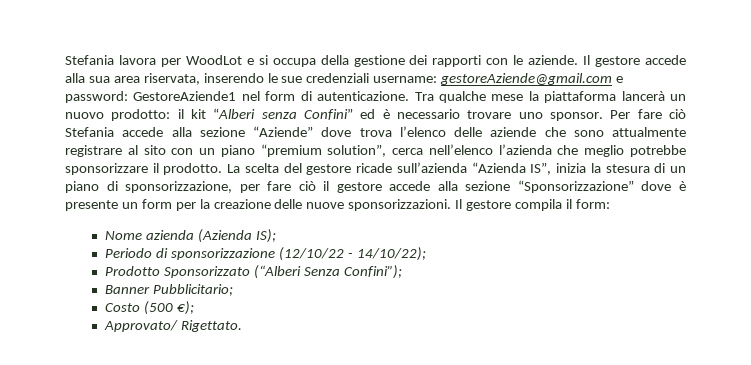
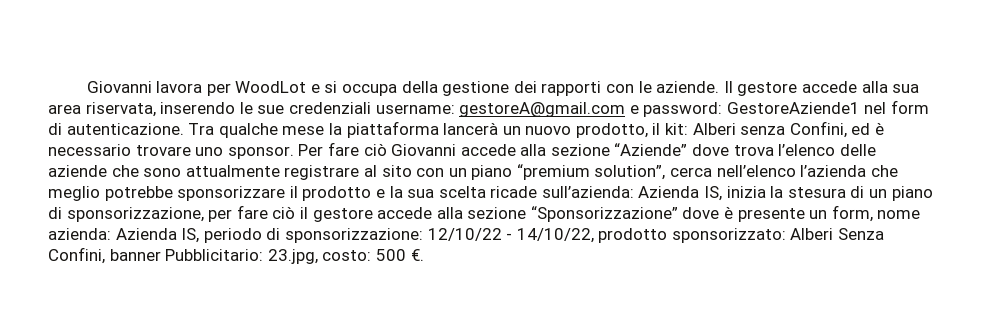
[65,55,114,65] Stefania -> [86,81,152,93] Giovanni
[440,73,613,85] gestoreAziende@gmail.com -> [459,102,626,117] gestoreA@gmail.com
[111,108,353,121] prodotto: il kit “Alberi senza Confini” -> [575,121,847,138] prodotto, il kit: Alberi senza Confini,
[65,127,114,137] Stefania -> [391,144,457,156] Giovanni
[163,162,552,175] prodotto. La scelta del gestore ricade sull’azienda “Azienda IS”, -> [302,186,723,201] prodotto e la sua scelta ricade sull’azienda: Azienda IS,
[141,199,610,211] [105,229,277,243] [105,247,427,261] [105,265,403,279] [105,284,234,296] [105,301,195,315] [104,320,243,332] form per la creazione delle nuove sponsorizzazioni. Il gestore compila il form: // Nome azienda (Azienda IS); // Periodo di sponsorizzazione (12/10/22 - 14/10/22); // Prodotto Sponsorizzato (“Alberi Senza Confini”); // Banner Pubblicitario; // Costo (500 €); // Approvato/ Rigettato. -> [831,205,921,222] [48,228,885,243] [48,247,424,264] form, nome azienda: Azienda IS, periodo di sponsorizzazione: 12/10/22 - 14/10/22, prodotto sponsorizzato: Alberi Senza Confini, banner Pubblicitario: 23.jpg, costo: 500 €.

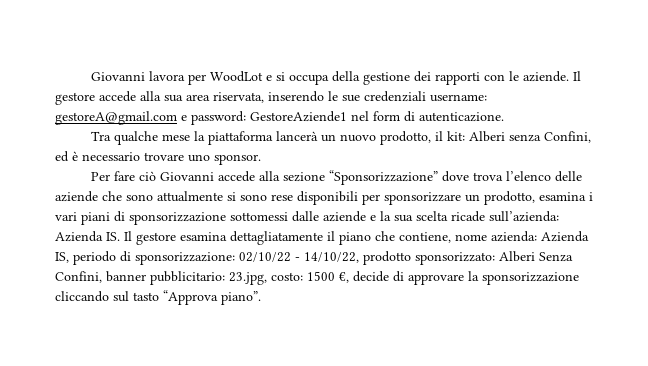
(184, 129) none -> (504, 117) //
(294, 152) none -> (261, 159) //
[614,143,688,156] “Aziende” -> [329,170,439,185] “Sponsorizzazione”
[284,164,898,180] [48,186,372,201] registrare al sito con un piano “premium solution”, cerca nell’elenco l’azienda che meglio potrebbe sponsorizzare il prodotto -> [227,191,593,205] [55,211,366,225] si sono rese disponibili per sponsorizzare un prodotto, esamina i vari piani di sponsorizzazione sottomessi dalle aziende
[704,186,933,201] [48,205,873,222] IS, inizia la stesura di un piano di sponsorizzazione, per fare ciò il gestore accede alla sezione “Sponsorizzazione” dove è presente un form, -> [106,231,451,245] IS. Il gestore esamina dettagliatamente il piano che contiene,
[427,228,502,241] 12/10/22 -> [239,252,291,262] 02/10/22
[165,249,264,261] Pubblicitario: -> [150,271,225,285] pubblicitario:
[375,249,424,261] 500 €. -> [307,271,579,285] [55,290,261,305] 1500 €, decide di approvare la sponsorizzazione cliccando sul tasto “Approva piano”.

